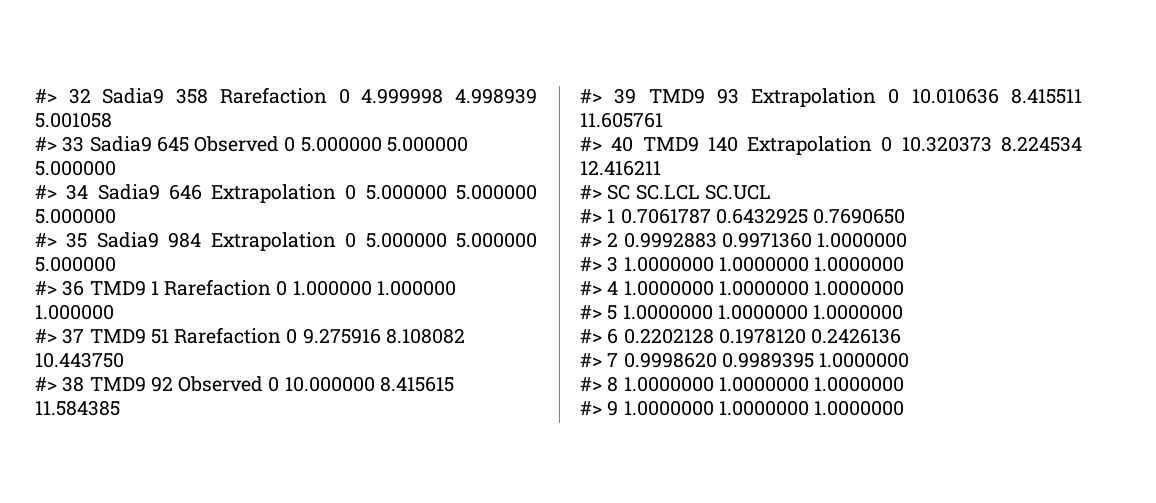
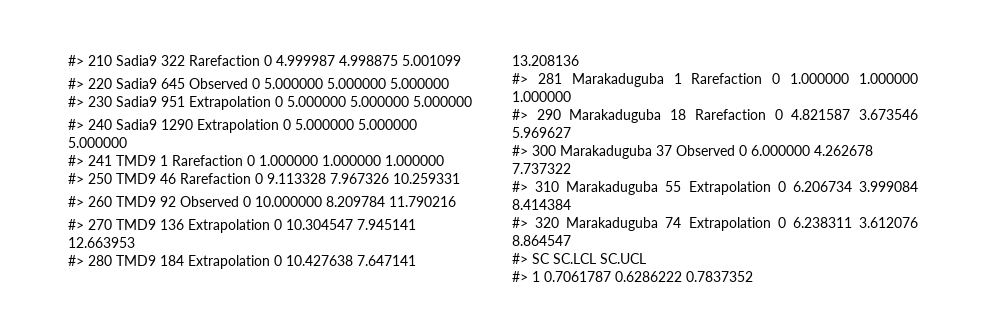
[35,87,537,104] [35,112,112,128] [35,136,85,152] #> 32 Sadia9 358 Rarefaction 0 4.999998 4.998939 5.001058 // #> 33 -> [68,55,461,66] [68,78,112,89] #> 210 Sadia9 322 Rarefaction 0 4.999987 4.998875 5.001099 // #> 220
[66,184,537,203] [35,208,116,224] [35,232,537,251] [35,256,116,272] [35,280,85,296] 34 Sadia9 646 Extrapolation 0 5.000000 5.000000 5.000000 // #> 35 Sadia9 984 Extrapolation 0 5.000000 5.000000 5.000000 // #> 36 -> [88,96,472,110] [68,119,417,133] [68,137,127,148] [68,155,112,166] 230 Sadia9 951 Extrapolation 0 5.000000 5.000000 5.000000 // #> 240 Sadia9 1290 Extrapolation 0 5.000000 5.000000 5.000000 // #> 241
[62,327,465,344] [35,352,124,368] [35,376,85,392] 37 TMD9 51 Rarefaction 0 9.275916 8.108082 10.443750 // #> 38 -> [88,173,460,184] [68,196,112,207] 250 TMD9 46 Rarefaction 0 9.113328 7.967326 10.259331 // #> 260
[379,376,454,392] [35,400,120,416] [580,88,1082,107] [580,112,663,128] [580,136,1082,155] [580,160,661,176] 8.415615 11.584385 // #> 39 TMD9 93 Extrapolation 0 10.010636 8.415511 11.605761 // #> 40 TMD9 140 Extrapolation 0 10.320373 8.224534 12.416211 -> [326,196,456,207] [68,219,416,233] [68,237,135,248] [68,255,416,269] [512,55,579,66] [512,73,918,87] [512,91,571,102] [512,109,918,123] [512,127,571,138] [512,145,873,159] [512,163,571,174] [512,181,918,195] [512,199,571,210] [512,217,918,231] [512,235,571,246] 8.209784 11.790216 // #> 270 TMD9 136 Extrapolation 0 10.304547 7.945141 12.663953 // #> 280 TMD9 184 Extrapolation 0 10.427638 7.647141 13.208136 // #> 281 Marakaduguba 1 Rarefaction 0 1.000000 1.000000 1.000000 // #> 290 Marakaduguba 18 Rarefaction 0 4.821587 3.673546 5.969627 // #> 300 Marakaduguba 37 Observed 0 6.000000 4.262678 7.737322 // #> 310 Marakaduguba 55 Extrapolation 0 6.206734 3.999084 8.414384 // #> 320 Marakaduguba 74 Extrapolation 0 6.238311 3.612076 8.864547
[715,208,906,224] [580,232,908,248] [580,256,905,272] [580,280,905,296] [580,304,904,320] [580,328,902,344] [580,352,910,368] [580,376,905,392] [580,400,905,416] 0.6432925 0.7690650 // #> 2 0.9992883 0.9971360 1.0000000 // #> 3 1.0000000 1.0000000 1.0000000 // #> 4 1.0000000 1.0000000 1.0000000 // #> 5 1.0000000 1.0000000 1.0000000 // #> 6 0.2202128 0.1978120 0.2426136 // #> 7 0.9998620 0.9989395 1.0000000 // #> 8 1.0000000 1.0000000 1.0000000 // #> 9 1.0000000 1.0000000 1.0000000 -> [615,271,753,282] 0.6286222 0.7837352

